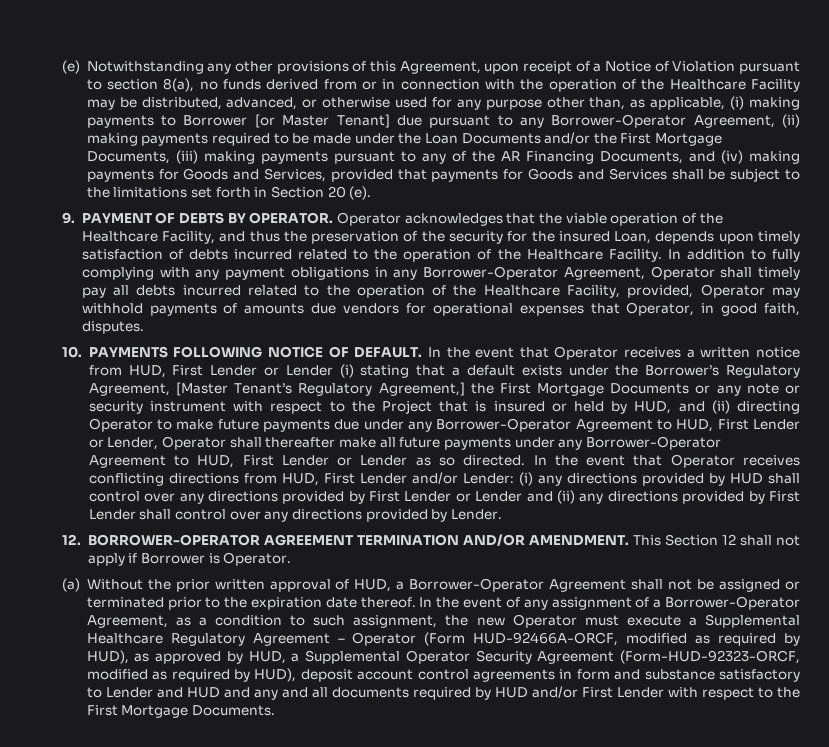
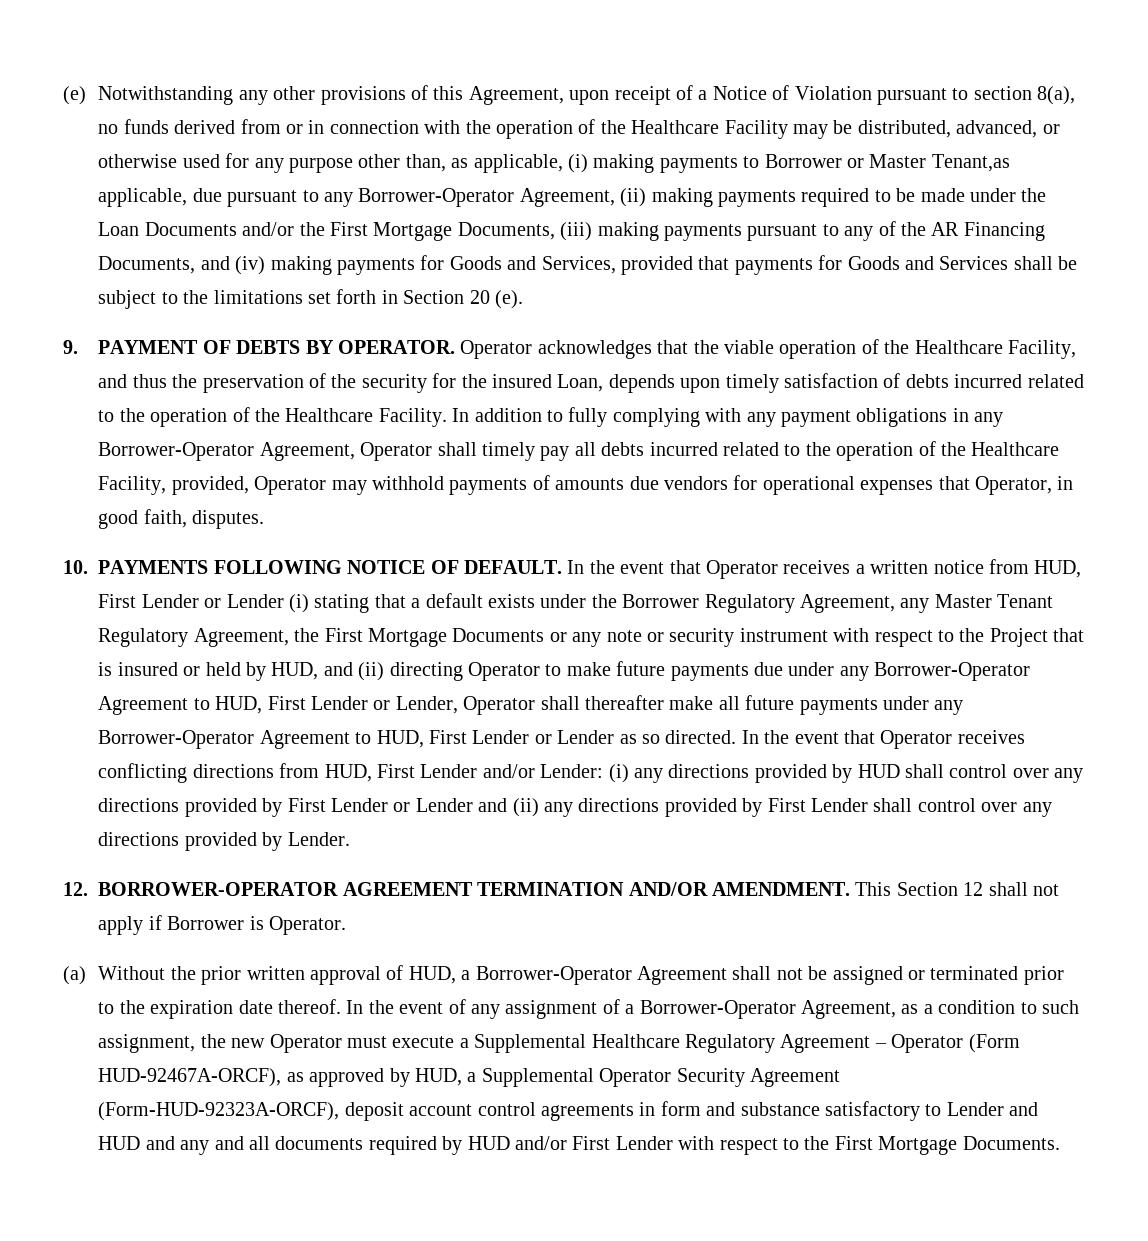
[254,114,390,128] [or Master Tenant] -> [846,154,1010,172] [98,188,188,207] or Master Tenant,as applicable,
[645,365,800,378] [88,382,465,396] Borrower’s Regulatory Agreement, [Master Tenant’s Regulatory Agreement,] -> [622,594,1054,613] [98,628,289,647] Borrower Regulatory Agreement, any Master Tenant Regulatory Agreement,
[473,632,800,646] [86,650,129,664] HUD-92466A-ORCF, modified as required by HUD), -> [98,1068,282,1087] HUD-92467A-ORCF),
[620,650,801,664] [86,668,297,682] (Form-HUD-92323-ORCF, modified as required by HUD), -> [98,1102,340,1121] (Form-HUD-92323A-ORCF),

